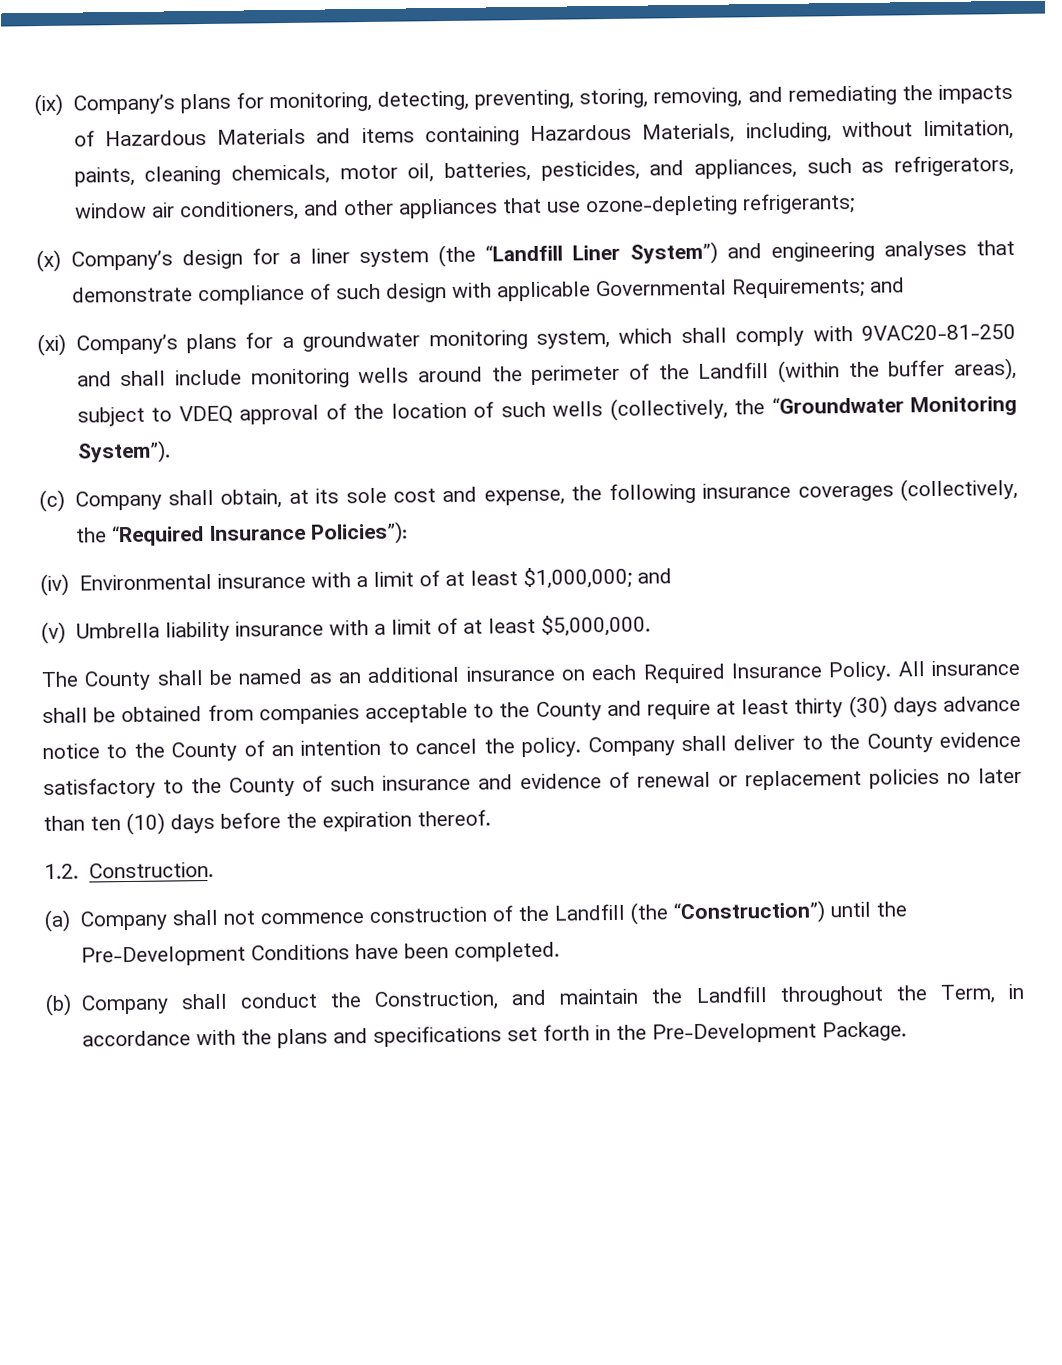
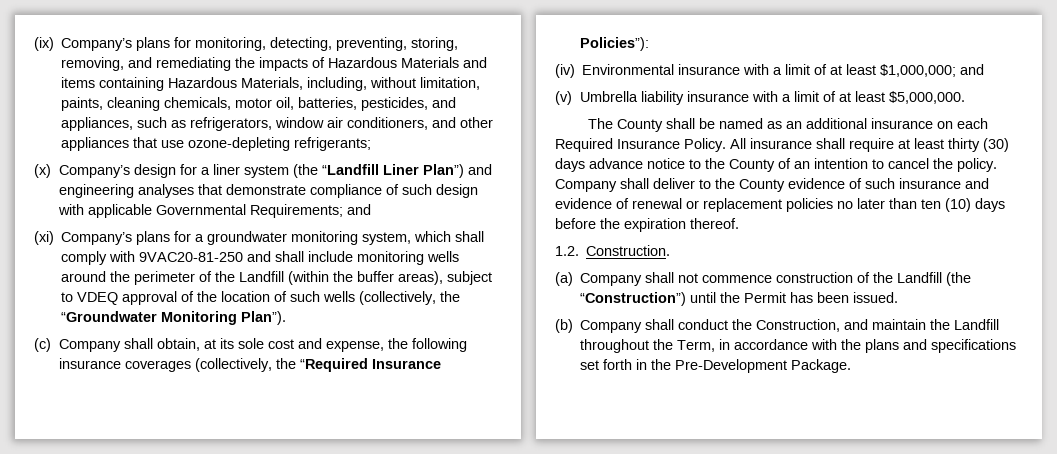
[629,241,718,265] System”) -> [422,164,464,178] Plan”)
[76,440,171,464] System”). -> [241,311,287,325] Plan”).
[93,700,642,725] be obtained from companies acceptable to the County and -> (845, 143) none
[43,776,295,800] satisfactory to the County -> (845, 183) none
[80,941,560,967] Pre-Development Conditions have been completed. -> [744,292,899,303] Permit has been issued.

